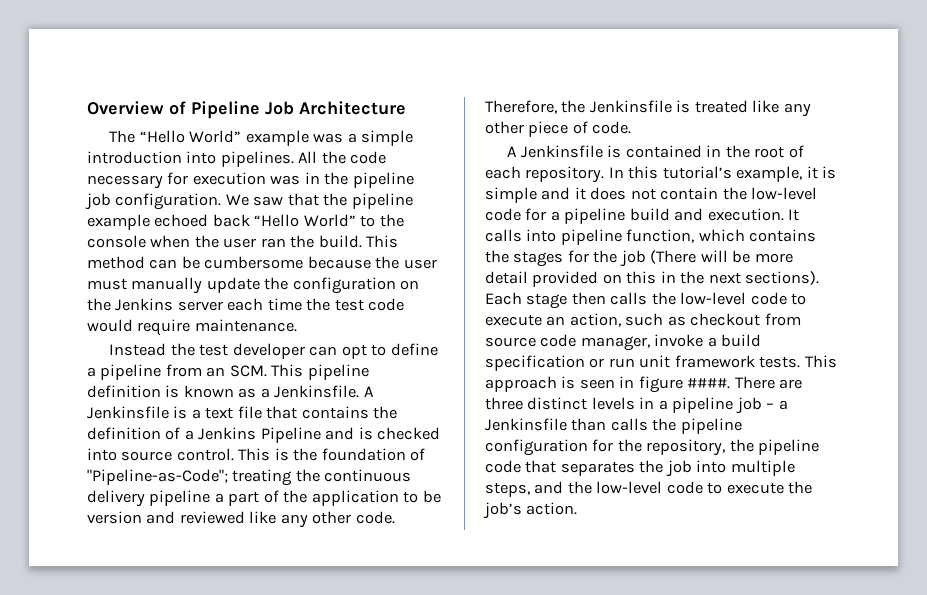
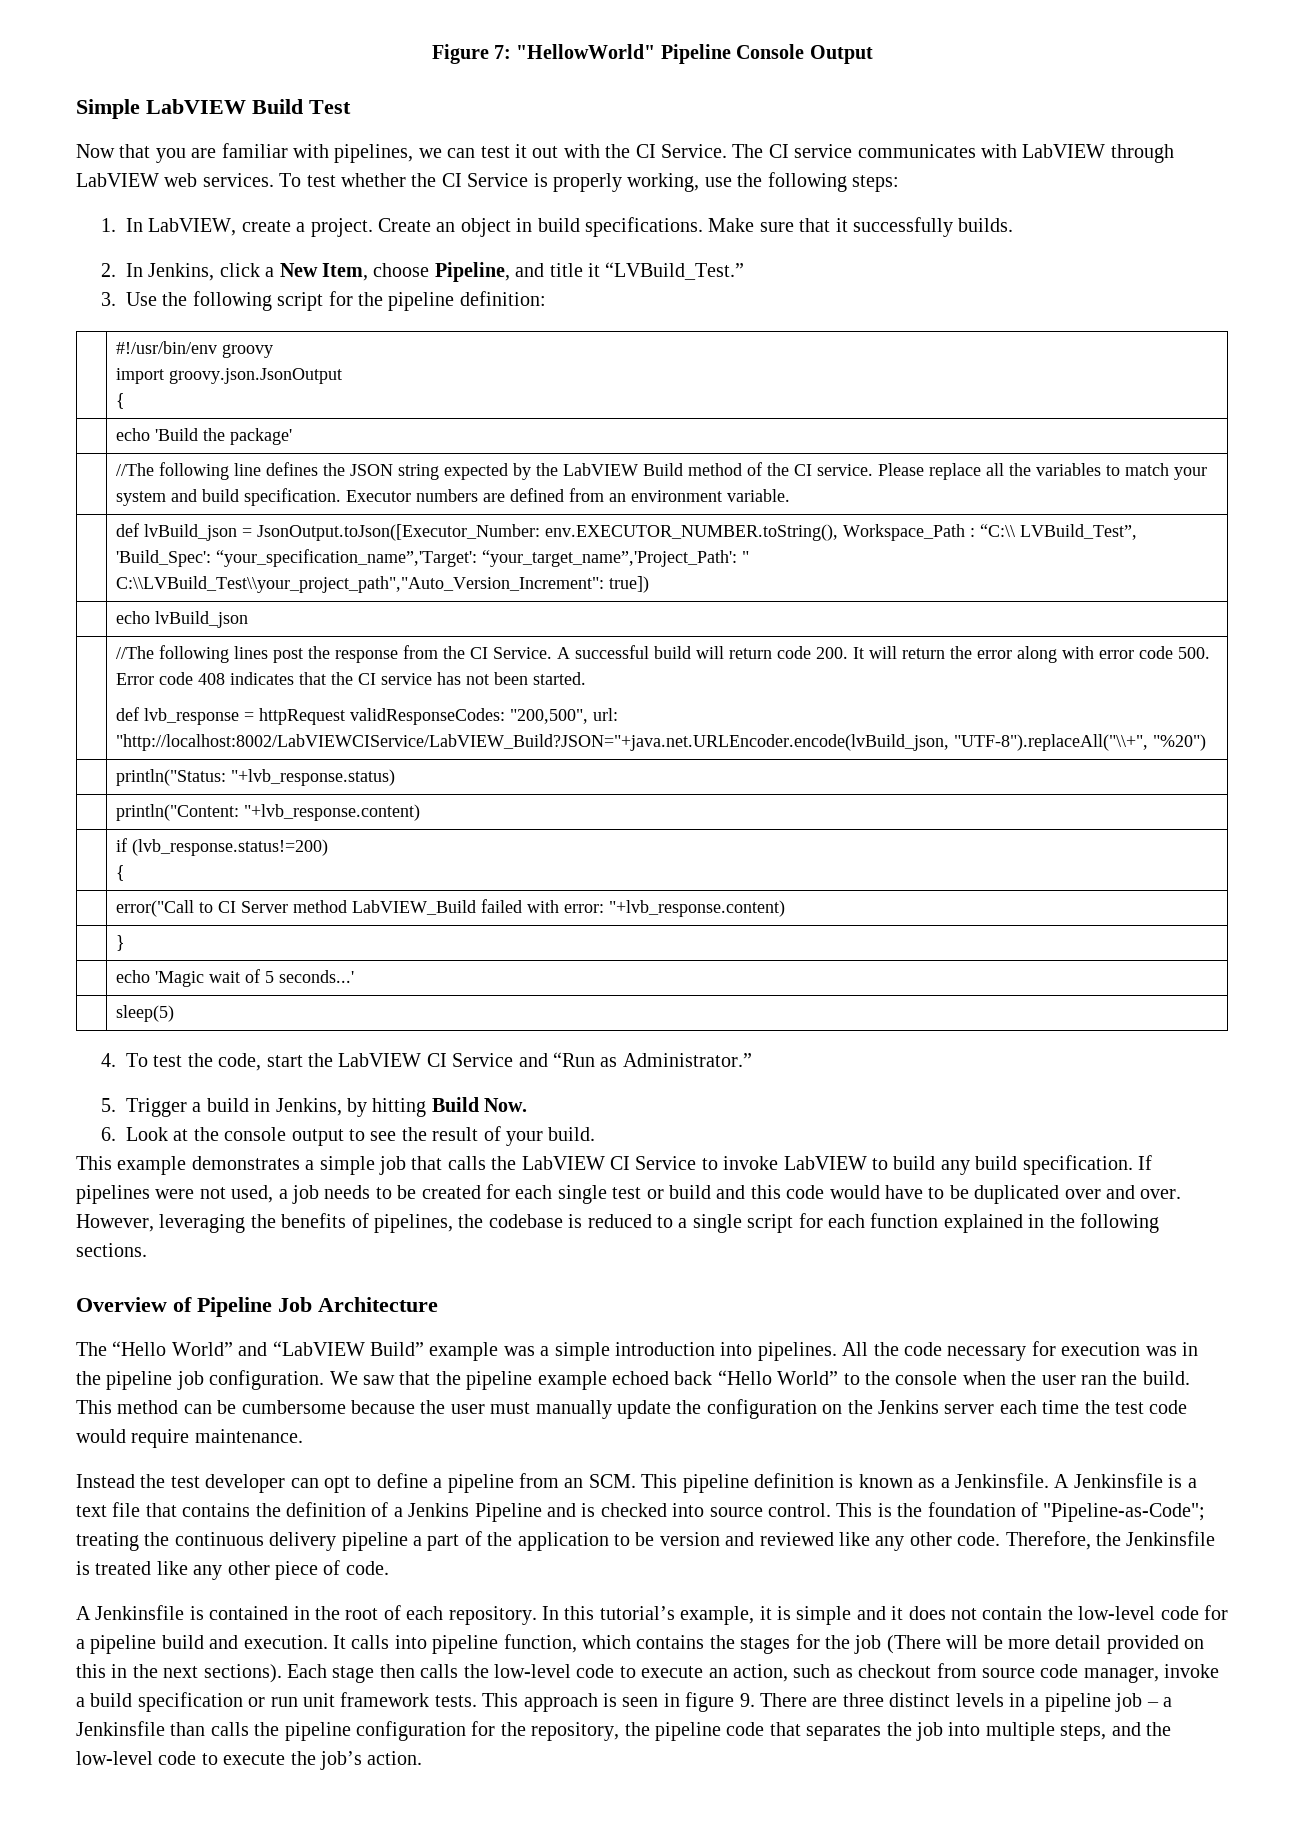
(87, 108) none -> [431,44,873,64] [76,99,351,119] [76,143,1174,163] [76,172,899,192] [100,217,1014,237] [100,262,745,282] [100,291,546,311] [116,341,274,358] [116,368,343,384] [116,393,126,409] [116,428,293,445] [116,462,1208,480] [116,488,791,506] [116,523,1138,541] [116,549,750,567] [116,576,650,593] [116,611,249,628] [116,645,1211,663] [116,672,587,685] [116,707,619,725] [116,734,1207,751] [116,769,396,786] [116,804,421,821] [116,838,329,856] [116,865,126,881] [116,899,786,917] [116,935,126,951] [116,969,355,987] [116,1005,175,1022] [100,1052,752,1071] [100,1097,528,1117] [100,1126,596,1146] [76,1155,1152,1175] [76,1184,1182,1204] [76,1213,1159,1233] [76,1243,147,1257] Figure 7: "HellowWorld" Pipeline Console Output // Simple LabVIEW Build Test // Now that you are familiar with pipelines, we can test it out with the CI Service. The CI service communicates with LabVIEW through LabVIEW web services. To test whether the CI Service is properly working, use the following steps: // 1. In LabVIEW, create a project. Create an object in build specifications. Make sure that it successfully builds. // 2. In Jenkins, click a New Item, choose Pipeline, and title it “LVBuild_Test.” // 3. Use the following script for the pipeline definition: // | #!/usr/bin/env groovy // import groovy.json.JsonOutput // { // | echo 'Build the package' // | //The following line defines the JSON string expected by the LabVIEW Build method of the CI service. Please replace all the variables to match your system and build specification. Executor numbers are defined from an environment variable. // | def lvBuild_json = JsonOutput.toJson([Executor_Number: env.EXECUTOR_NUMBER.toString(), Workspace_Path : “C:\\ LVBuild_Test”, 'Build_Spec': “your_specification_name”,'Target': “your_target_name”,'Project_Path': " C:\\LVBuild_Test\\your_project_path","Auto_Version_Increment": true]) // | echo lvBuild_json // | //The following lines post the response from the CI Service. A successful build will return code 200. It will return the error along with error code 500. Error code 408 indicates that the CI service has not been started. // def lvb_response = httpRequest validResponseCodes: "200,500", url: "http://localhost:8002/LabVIEWCIService/LabVIEW_Build?JSON="+java.net.URLEncoder.encode(lvBuild_json, "UTF-8").replaceAll("\\+", "%20") // | println("Status: "+lvb_response.status) // | println("Content: "+lvb_response.content) // | if (lvb_response.status!=200) // { // | error("Call to CI Server method LabVIEW_Build failed with error: "+lvb_response.content) // | } // | echo 'Magic wait of 5 seconds...' // | sleep(5) // 4. To test the code, start the LabVIEW CI Service and “Run as Administrator.” // 5. Trigger a build in Jenkins, by hitting Build Now. // 6. Look at the console output to see the result of your build. // This example demonstrates a simple job that calls the LabVIEW CI Service to invoke LabVIEW to build any build specification. If pipelines were not used, a job needs to be created for each single test or build and this code would have to be duplicated over and over. However, leveraging the benefits of pipelines, the codebase is reduced to a single script for each function explained in the following sections. //
(242, 136) none -> [238,1341,424,1356] and “LabVIEW Build”
[687,378,731,389] ####. -> [739,1693,755,1707] 9.

